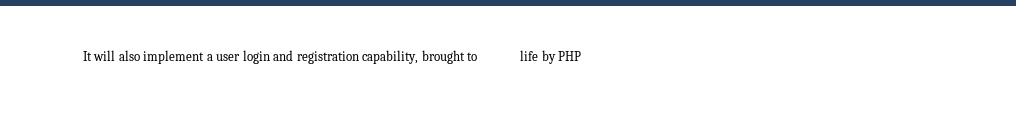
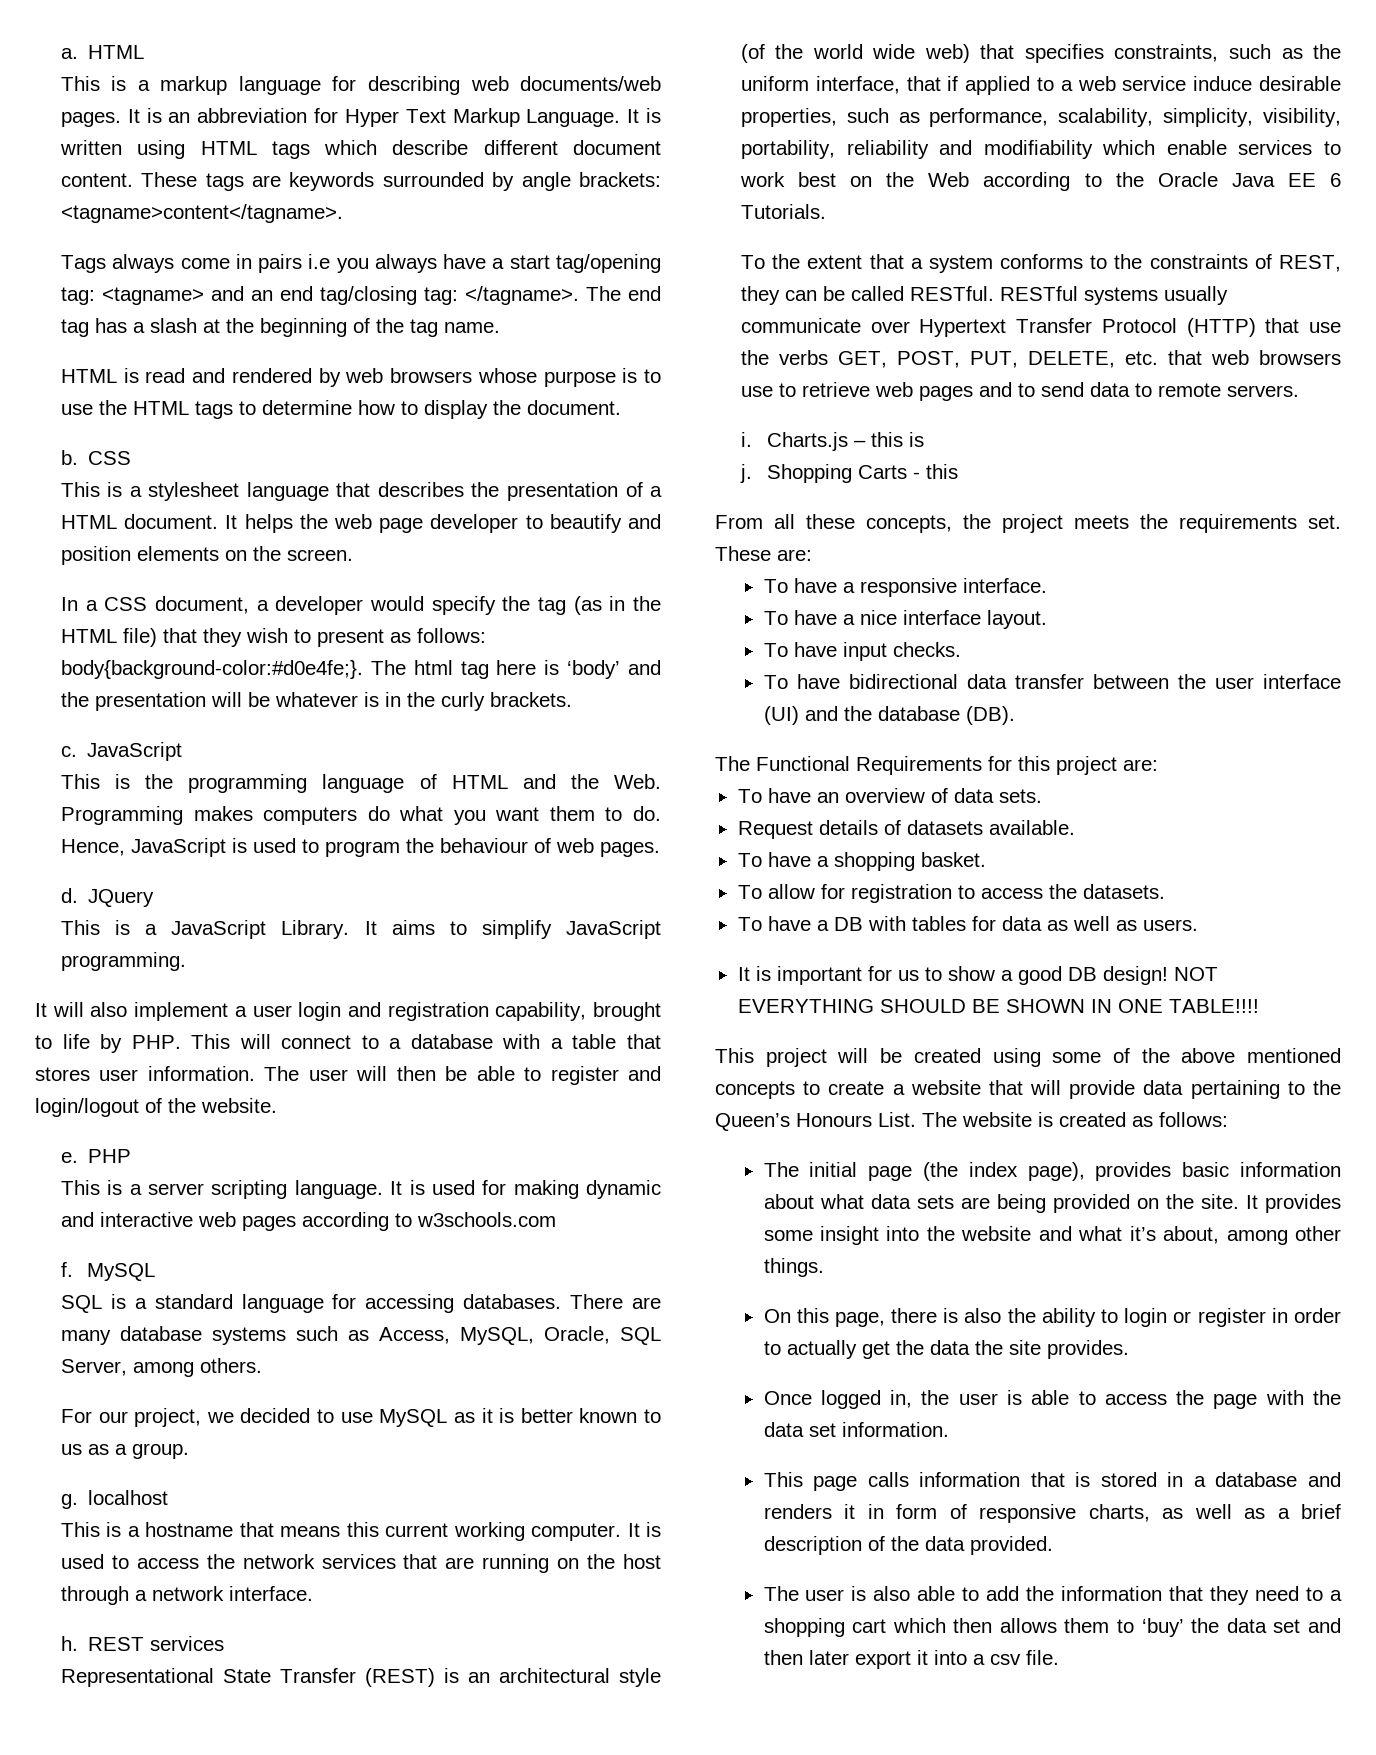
(82, 56) none -> [60,45,145,59] [60,76,662,95] [60,108,662,127] [59,140,661,159] [60,172,662,191] [60,204,343,223] [60,254,662,273] [60,286,661,305] [60,318,500,337] [60,368,661,387] [60,400,621,419] [60,450,132,465] [60,482,662,501] [60,514,662,533] [60,546,353,565] [60,596,662,615] [60,628,486,647] [60,660,661,679] [60,692,572,711] [60,742,183,761] [60,774,662,793] [60,806,662,825] [60,838,660,857] [60,888,155,907] [60,920,662,939] [60,952,186,971] a. HTML // This is a markup language for describing web documents/web pages. It is an abbreviation for Hyper Text Markup Language. It is written using HTML tags which describe different document content. These tags are keywords surrounded by angle brackets: <tagname>content</tagname>. // Tags always come in pairs i.e you always have a start tag/opening tag: <tagname> and an end tag/closing tag: </tagname>. The end tag has a slash at the beginning of the tag name. // HTML is read and rendered by web browsers whose purpose is to use the HTML tags to determine how to display the document. // b. CSS // This is a stylesheet language that describes the presentation of a HTML document. It helps the web page developer to beautify and position elements on the screen. // In a CSS document, a developer would specify the tag (as in the HTML file) that they wish to present as follows: body{background-color:#d0e4fe;}. The html tag here is ‘body’ and the presentation will be whatever is in the curly brackets. // c. JavaScript // This is the programming language of HTML and the Web. Programming makes computers do what you want them to do. Hence, JavaScript is used to program the behaviour of web pages. // d. JQuery // This is a JavaScript Library. It aims to simplify JavaScript programming. //
[558,51,582,61] PHP -> [131,1034,662,1049] [35,1066,661,1085] [35,1098,277,1117] [60,1149,132,1163] [60,1180,662,1199] [60,1212,556,1231] [60,1262,155,1281] [60,1294,661,1313] [60,1326,662,1345] [60,1358,262,1377] [60,1408,662,1427] [60,1443,189,1459] [60,1490,169,1509] [60,1522,661,1541] [60,1554,662,1573] [60,1586,313,1605] [60,1636,225,1651] [60,1668,661,1687] [740,44,1341,63] [740,76,1341,95] [740,108,1341,127] [740,140,1341,159] [739,172,1341,191] [740,204,826,219] [740,254,1341,273] [740,286,1228,305] [740,318,1341,337] [740,350,1341,368] [740,382,1299,401] [740,432,924,451] [739,464,958,483] [715,514,1341,533] [715,546,812,561] [763,578,1047,597] [763,610,1047,629] [763,642,961,661] [763,674,1341,689] [763,706,1015,725] [715,756,1158,775] [737,788,1042,803] [737,820,1075,839] [737,852,986,871] [737,884,1165,903] [737,916,1198,931] [737,966,1218,985] [737,999,1259,1013] [715,1048,1341,1067] [715,1080,1341,1099] [715,1112,1228,1131] [763,1162,1341,1181] [763,1194,1341,1213] [763,1226,1341,1245] [763,1258,824,1277] [763,1308,1341,1327] [763,1340,1129,1359] [763,1390,1341,1409] [763,1422,949,1437] [763,1472,1341,1491] [763,1504,1341,1523] [763,1536,1053,1555] [763,1586,1342,1605] [763,1618,1341,1637] [763,1650,1059,1669] PHP. This will connect to a database with a table that stores user information. The user will then be able to register and login/logout of the website. // e. PHP // This is a server scripting language. It is used for making dynamic and interactive web pages according to w3schools.com // f. MySQL // SQL is a standard language for accessing databases. There are many database systems such as Access, MySQL, Oracle, SQL Server, among others. // For our project, we decided to use MySQL as it is better known to us as a group. // g. localhost // This is a hostname that means this current working computer. It is used to access the network services that are running on the host through a network interface. // h. REST services // Representational State Transfer (REST) is an architectural style (of the world wide web) that specifies constraints, such as the uniform interface, that if applied to a web service induce desirable properties, such as performance, scalability, simplicity, visibility, portability, reliability and modifiability which enable services to work best on the Web according to the Oracle Java EE 6 Tutorials. // To the extent that a system conforms to the constraints of REST, they can be called RESTful. RESTful systems usually communicate over Hypertext Transfer Protocol (HTTP) that use the verbs GET, POST, PUT, DELETE, etc. that web browsers use to retrieve web pages and to send data to remote servers. // i. Charts.js – this is // j. Shopping Carts - this // From all these concepts, the project meets the requirements set. These are: // To have a responsive interface. // To have a nice interface layout. // To have input checks. // To have bidirectional data transfer between the user interface (UI) and the database (DB). // The Functional Requirements for this project are: // To have an overview of data sets. // Request details of datasets available. // To have a shopping basket. // To allow for registration to access the datasets. // To have a DB with tables for data as well as users. // It is important for us to show a good DB design! NOT EVERYTHING SHOULD BE SHOWN IN ONE TABLE!!!! // This project will be created using some of the above mentioned concepts to create a website that will provide data pertaining to the Queen’s Honours List. The website is created as follows: // The initial page (the index page), provides basic information about what data sets are being provided on the site. It provides some insight into the website and what it’s about, among other things. // On this page, there is also the ability to login or register in order to actually get the data the site provides. // Once logged in, the user is able to access the page with the data set information. // This page calls information that is stored in a database and renders it in form of responsive charts, as well as a brief description of the data provided. // The user is also able to add the information that they need to a shopping cart which then allows them to ‘buy’ the data set and then later export it into a csv file.

